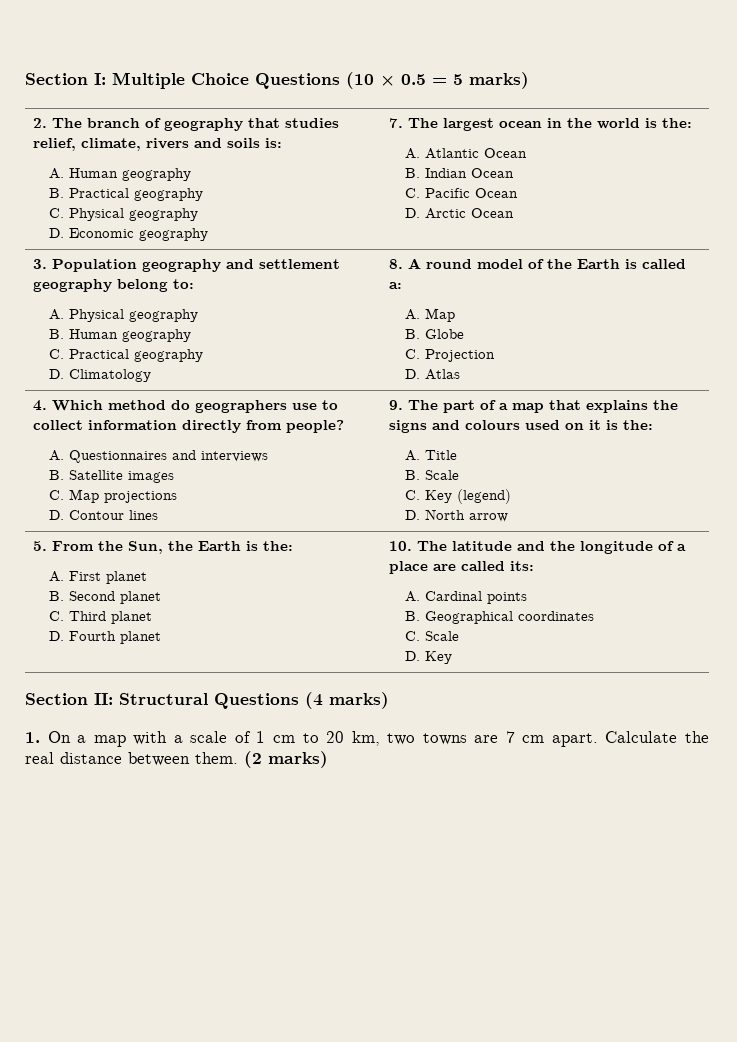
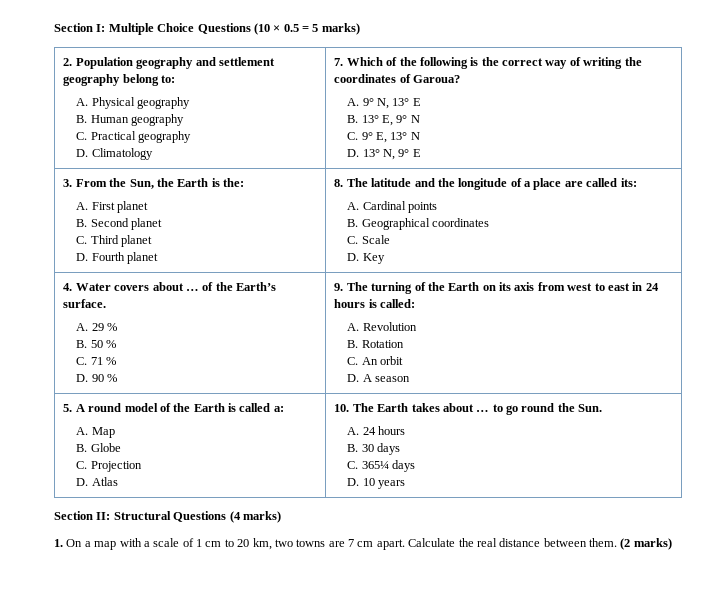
[51,118,339,131] [32,138,282,151] [49,168,192,181] [49,188,204,201] [49,208,199,221] [49,228,209,241] [388,118,692,131] [405,148,528,159] [405,168,515,178] [405,188,519,198] [405,208,515,219] [32,259,47,269] The branch of geography that studies relief, climate, rivers and soils is: // A. Human geography // B. Practical geography // C. Physical geography // D. Economic geography | 7. The largest ocean in the world is the: // A. Atlantic Ocean // B. Indian Ocean // C. Pacific Ocean // D. Arctic Ocean // 3. -> (73, 62) none
[388,258,686,269] [388,282,402,289] [405,308,456,322] [405,329,465,339] [405,349,496,362] [405,369,461,380] [32,400,338,413] [32,420,344,433] [49,450,269,463] [49,470,175,483] [49,489,178,503] [49,510,159,520] [388,400,678,413] [388,420,653,433] [405,450,458,461] [405,470,460,480] [405,489,512,504] [405,509,509,522] [32,541,47,551] 8. A round model of the Earth is called a: // A. Map // B. Globe // C. Projection // D. Atlas // 4. Which method do geographers use to collect information directly from people? // A. Questionnaires and interviews // B. Satellite images // C. Map projections // D. Contour lines | 9. The part of a map that explains the signs and colours used on it is the: // A. Title // B. Scale // C. Key (legend) // D. North arrow // 5. -> [334,57,642,69] [334,74,461,83] [347,98,421,109] [347,115,420,126] [347,132,420,143] [347,149,421,160] [63,179,73,187] 7. Which of the following is the correct way of writing the coordinates of Garoua? // A. 9° N, 13° E // B. 13° E, 9° N // C. 9° E, 13° N // D. 13° N, 9° E // 3.
[388,541,412,551] 10. -> [334,179,344,187] 8.
(453, 657) none -> [63,282,277,291] [63,299,107,308] [76,323,117,331] [76,340,116,348] [76,357,116,365] [76,374,117,382] [334,282,659,294] [334,299,416,308] [347,322,417,331] [347,340,404,348] [347,356,403,365] [347,374,410,382] [63,403,284,412] [76,427,115,438] [76,443,121,452] [76,461,142,472] [76,477,118,486] [334,403,603,415] [347,426,405,435] [347,443,400,455] [347,460,415,472] [347,478,405,489] // 4. Water covers about … of the Earth’s surface. // A. 29 % // B. 50 % // C. 71 % // D. 90 % | 9. The turning of the Earth on its axis from west to east in 24 hours is called: // A. Revolution // B. Rotation // C. An orbit // D. A season // 5. A round model of the Earth is called a: // A. Map // B. Globe // C. Projection // D. Atlas | 10. The Earth takes about … to go round the Sun. // A. 24 hours // B. 30 days // C. 365¼ days // D. 10 years

